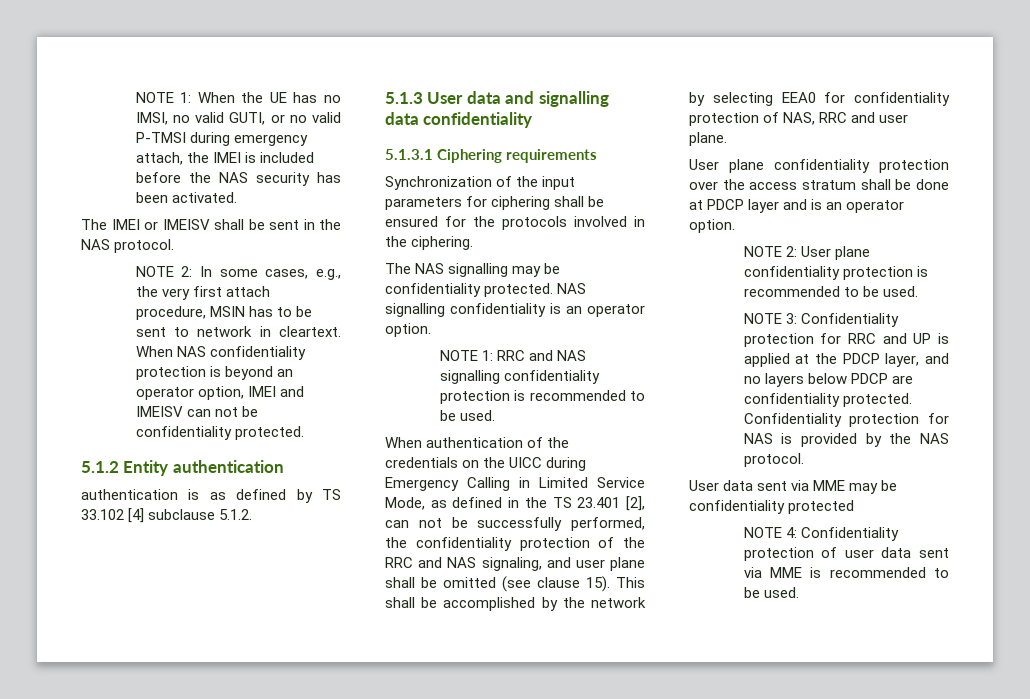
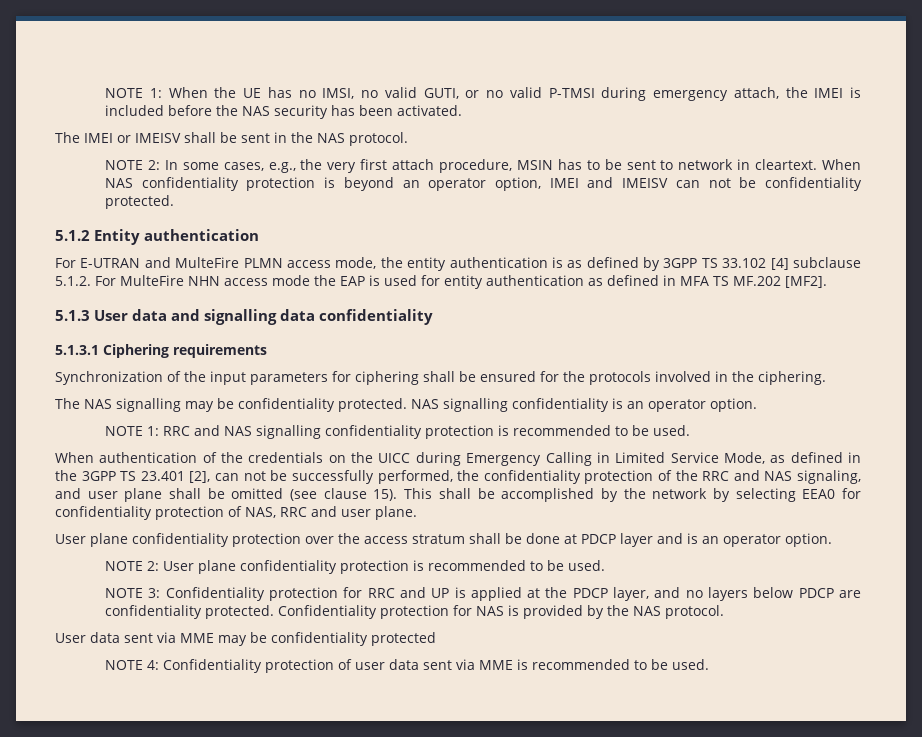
(284, 466) none -> [55,257,447,271] For E-UTRAN and MulteFire PLMN access mode, the entity
(313, 496) none -> [663,258,698,268] 3GPP
(253, 514) none -> [95,275,827,289] For MulteFire NHN access mode the EAP is used for entity authentication as defined in MFA TS MF.202 [MF2].
(547, 502) none -> [81,471,116,481] 3GPP

